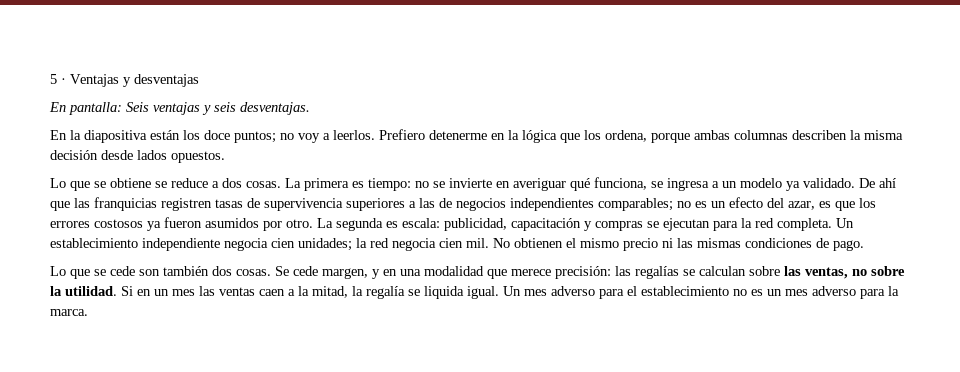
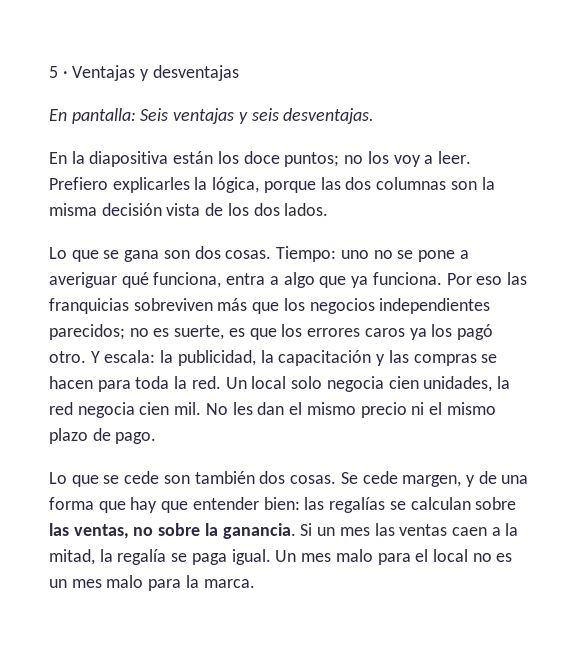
(294, 136) none -> [367,151,389,164] los
[333,129,903,143] [50,150,225,163] [50,177,896,191] [50,197,452,211] leerlos. Prefiero detenerme en la lógica que los ordena, porque ambas columnas describen la misma decisión desde lados opuestos. // Lo que se obtiene se reduce a dos cosas. La primera es tiempo: no se invierte en averiguar qué funciona, se ingresa a un modelo ya validado. De ahí que las franquicias registren tasas de supervivencia superiores a las de -> [437,151,471,164] [49,177,495,193] [49,203,329,216] [49,246,469,262] [49,272,527,288] [49,298,305,314] leer. Prefiero explicarles la lógica, porque las dos columnas son la misma decisión vista de los dos lados. // Lo que se gana son dos cosas. Tiempo: uno no se pone a averiguar qué funciona, entra a algo que ya funciona. Por eso las franquicias sobreviven más que los
[598,197,876,211] [50,217,507,231] comparables; no es un efecto del azar, es que los errores costosos ya fueron asumidos por otro. La segunda es escala: publicidad, -> [49,324,493,340] [49,350,274,366] parecidos; no es suerte, es que los errores caros ya los pagó otro. Y escala: la publicidad, la
(592, 226) none -> [388,350,409,363] las
[663,218,854,231] [50,238,352,251] ejecutan para la red completa. Un establecimiento independiente negocia cien unidades; -> [49,376,493,392] hacen para toda la red. Un local solo negocia cien unidades,
[514,238,563,248] obtienen -> [232,402,285,415] les dan
[677,238,812,248] las mismas condiciones -> [428,402,496,415] [49,428,88,444] el mismo plazo
[383,266,611,279] en una modalidad que merece precisión: -> [478,471,529,484] [49,497,300,513] de una forma que hay que entender bien:
[65,286,151,296] utilidad. Si en -> [222,523,313,539] ganancia. Si
[424,286,464,299] liquida -> [191,553,227,565] paga
[551,286,595,296] adverso -> [335,549,373,562] malo
[641,286,729,296] establecimiento -> [432,549,468,562] local
[812,286,856,296] adverso -> [106,575,144,588] malo

